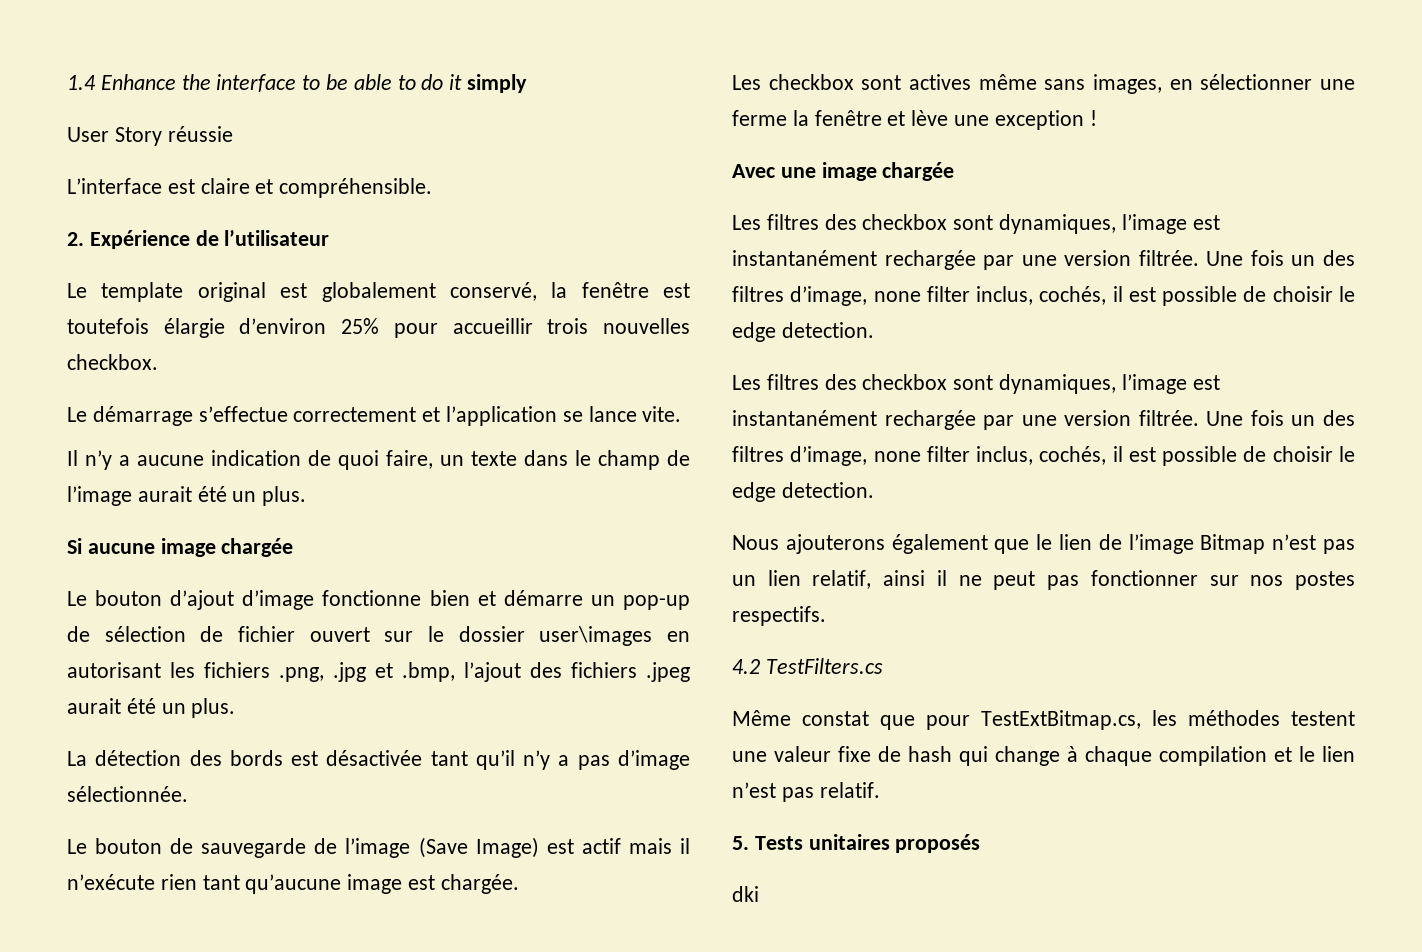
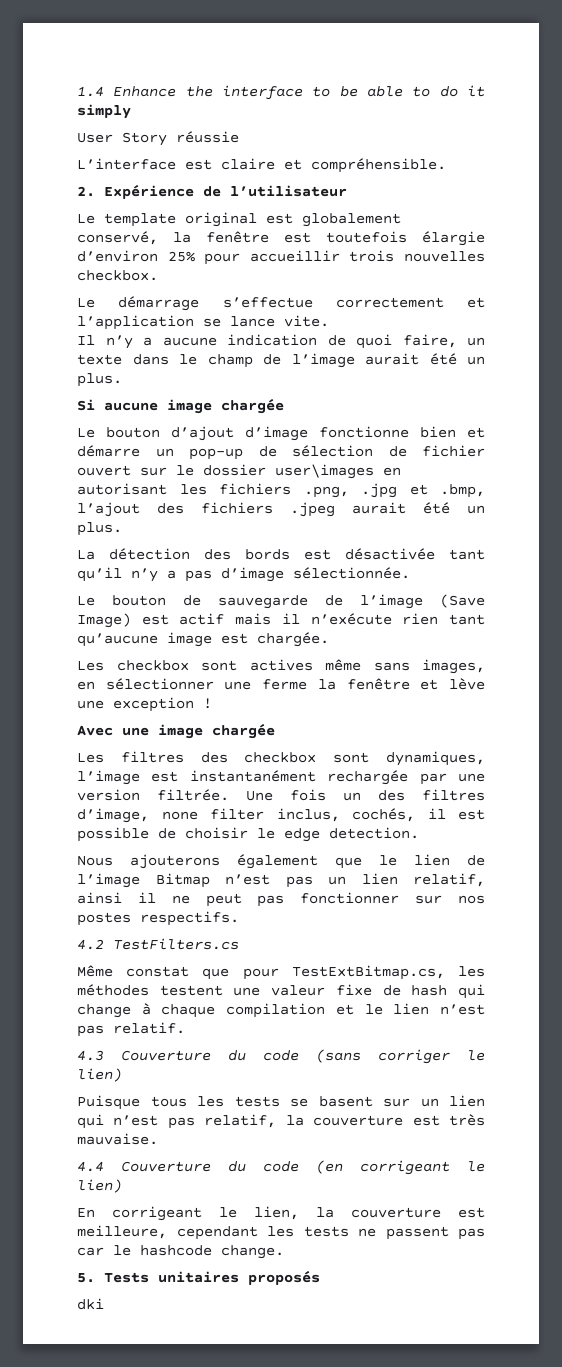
[732,374,1220,394] [732,410,1355,430] [732,446,1355,466] [732,482,874,502] // Les filtres des checkbox sont dynamiques, l’image est instantanément rechargée par une version filtrée. Une fois un des filtres d’image, none filter inclus, cochés, il est possible de choisir le edge detection. -> (419, 833) none
(880, 790) none -> [77,1049,485,1064] [77,1068,122,1082] [77,1095,485,1110] [77,1114,485,1129] [77,1133,158,1145] [77,1160,485,1175] [77,1179,122,1193] [77,1206,485,1221] [77,1225,485,1240] [77,1245,284,1259] // 4.3 Couverture du code (sans corriger le lien) // Puisque tous les tests se basent sur un lien qui n’est pas relatif, la couverture est très mauvaise. // 4.4 Couverture du code (en corrigeant le lien) // En corrigeant le lien, la couverture est meilleure, cependant les tests ne passent pas car le hashcode change.

